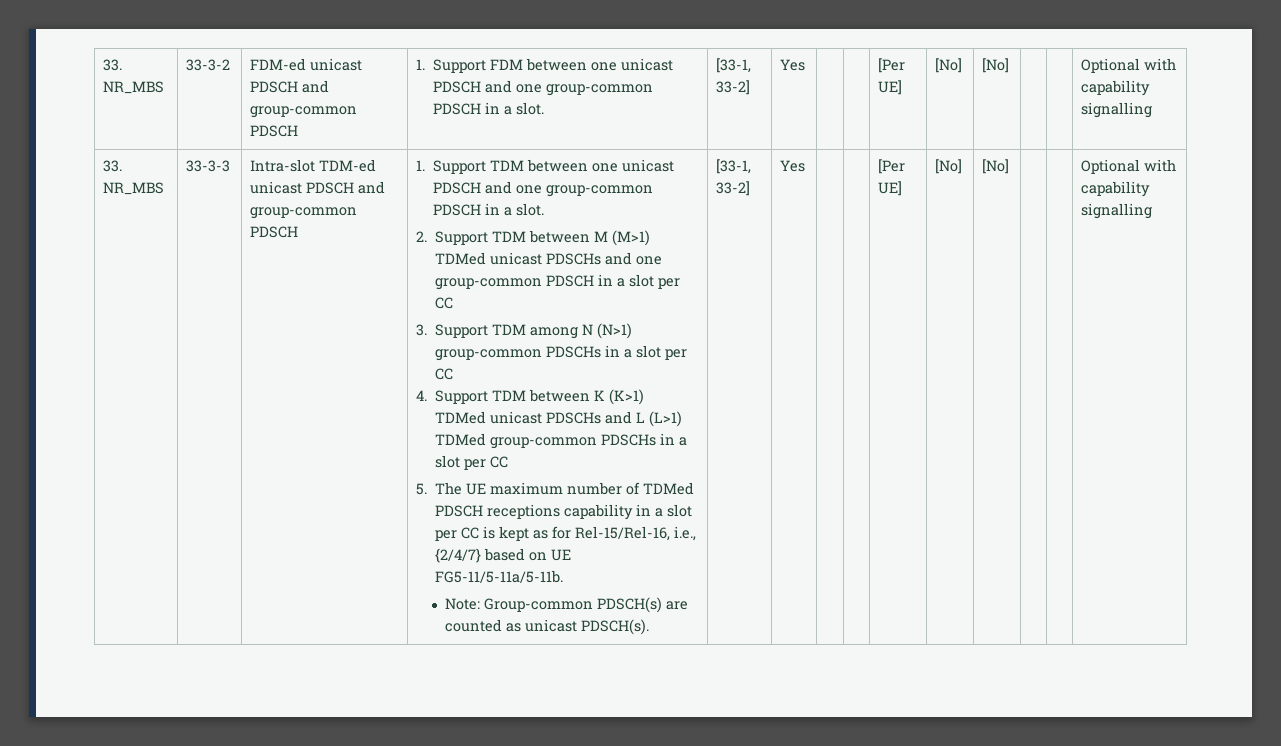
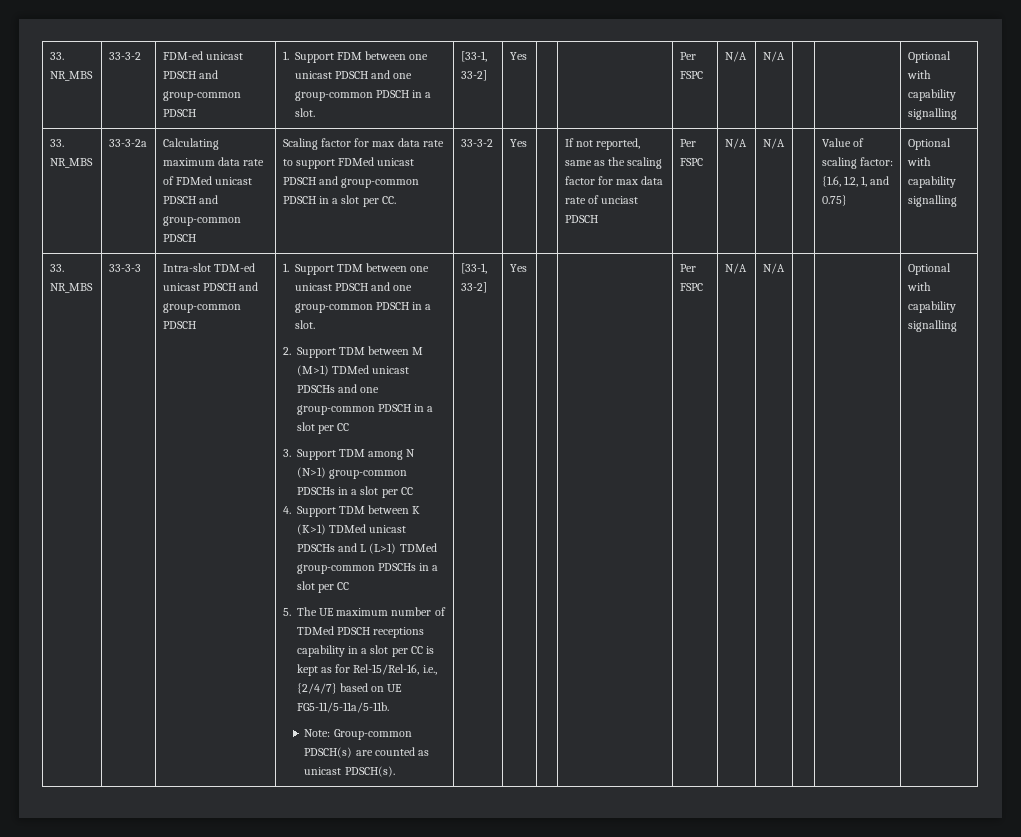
[878,58,906,73] [878,80,903,95] [935,58,963,73] [982,58,1010,73] [1081,58,1177,73] [1081,80,1151,96] [1081,102,1153,118] [Per UE] | [No] | [No] | | | Optional with capability signalling -> [679,52,696,60] [679,71,703,79] [724,51,747,62] [762,51,785,62] [907,51,951,63] [906,70,931,79] [907,89,956,101] [907,108,957,120] [49,139,64,147] [49,158,93,168] [108,139,147,147] [162,138,219,150] [162,157,265,166] [162,176,253,185] [162,195,218,204] [162,216,241,226] [162,234,196,242] [282,138,444,150] [282,157,415,169] [282,176,420,188] [282,195,396,207] [460,139,493,147] [509,139,527,147] [564,138,641,150] [564,157,663,169] [564,176,664,185] [564,195,639,204] [564,215,598,223] [679,139,696,147] [679,158,703,166] [724,138,747,149] [762,138,785,149] [821,138,864,147] [821,157,893,169] [821,176,890,187] [821,195,847,206] [907,138,951,150] [906,157,931,166] [907,176,956,188] [907,195,957,207] Per FSPC | N/A | N/A | | | Optional with capability signalling // 33. NR_MBS | 33-3-2a | Calculating maximum data rate of FDMed unicast PDSCH and group-common PDSCH | Scaling factor for max data rate to support FDMed unicast PDSCH and group-common PDSCH in a slot per CC. | 33-3-2 | Yes | | If not reported, same as the scaling factor for max data rate of unciast PDSCH | Per FSPC | N/A | N/A | | Value of scaling factor: {1.6, 1.2, 1, and 0.75} | Optional with capability signalling
[878,159,906,174] [878,181,903,196] [935,159,963,174] [982,159,1010,174] [Per UE] | [No] | [No] -> [679,264,696,272] [679,283,703,291] [724,263,747,274] [762,263,785,274] Per FSPC | N/A | N/A

